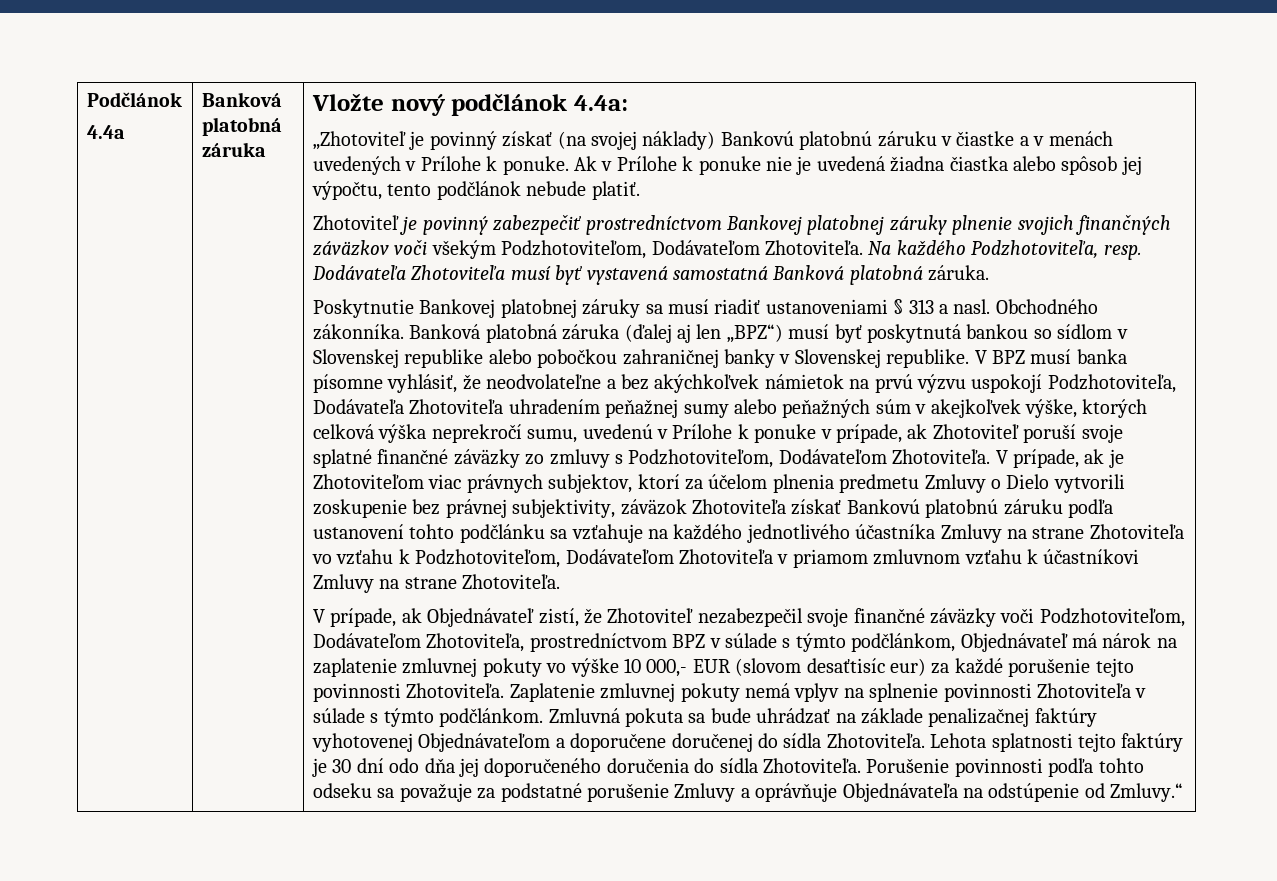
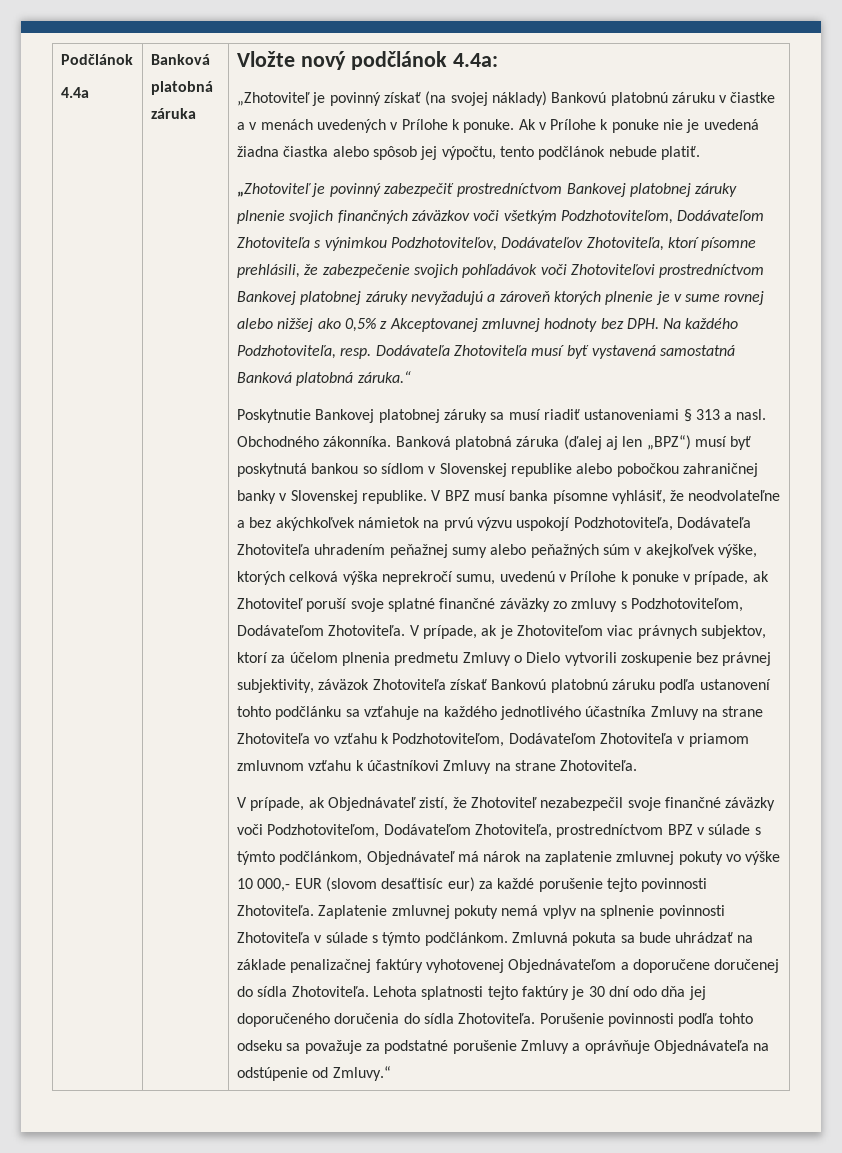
[312,215,399,230] Zhotoviteľ -> [236,183,311,197] „Zhotoviteľ
[431,240,863,259] všekým Podzhotoviteľom, Dodávateľom Zhotoviteľa. -> [503,210,765,224] [236,237,757,251] [236,264,765,278] [236,291,765,305] [236,318,659,332] všetkým Podzhotoviteľom, Dodávateľom Zhotoviteľa s výnimkou Podzhotoviteľov, Dodávateľov Zhotoviteľa, ktorí písomne prehlásili, že zabezpečenie svojich pohľadávok voči Zhotoviteľovi prostredníctvom Bankovej platobnej záruky nevyžadujú a zároveň ktorých plnenie je v sume rovnej alebo nižšej ako 0,5% z Akceptovanej zmluvnej hodnoty bez DPH.
[928,265,990,281] záruka. -> [357,371,411,383] záruka.“

